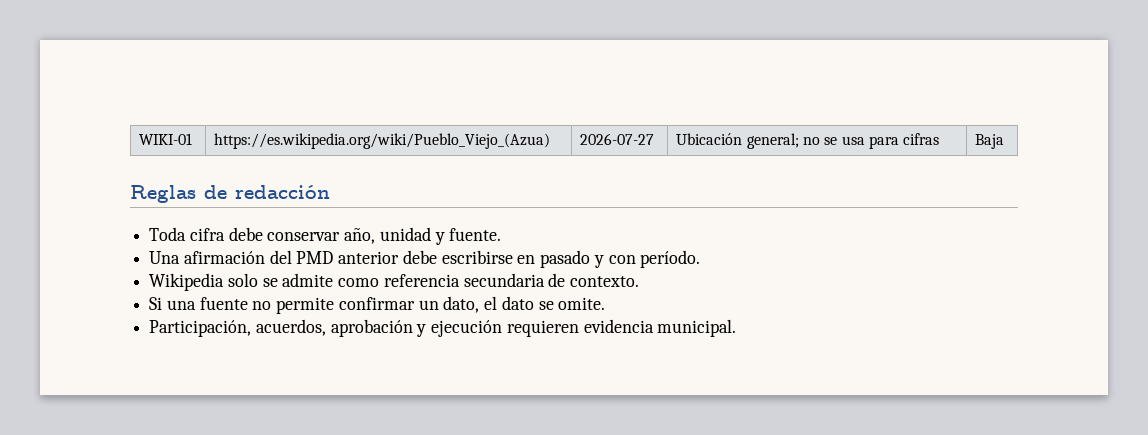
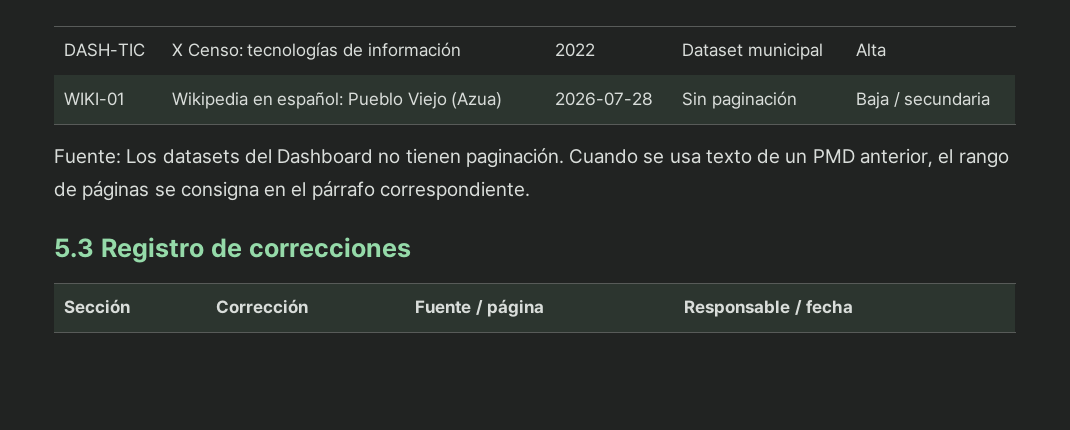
[139,133,193,145] [214,133,551,149] [580,133,655,145] [676,133,940,149] [975,134,1005,149] [130,185,330,203] [149,227,502,245] [149,250,701,268] [149,273,640,291] [149,296,606,314] [149,319,737,337] WIKI-01 | https://es.wikipedia.org/wiki/Pueblo_Viejo_(Azua) | 2026-07-27 | Ubicación general; no se usa para cifras | Baja // Reglas de redacción // Toda cifra debe conservar año, unidad y fuente. // Una afirmación del PMD anterior debe escribirse en pasado y con período. // Wikipedia solo se admite como referencia secundaria de contexto. // Si una fuente no permite confirmar un dato, el dato se omite. // Participación, acuerdos, aprobación y ejecución requieren evidencia municipal. -> [63,43,145,57] [171,42,461,60] [554,43,595,57] [681,43,823,60] [855,43,886,57] [63,92,125,106] [171,92,503,109] [554,92,653,106] [681,91,797,109] [855,92,991,109] [54,148,1009,168] [54,181,530,201] [54,237,412,263] [63,299,130,314] [215,299,308,314] [414,299,545,317] [683,300,854,317] DASH-TIC | X Censo: tecnologías de información | 2022 | Dataset municipal | Alta // WIKI-01 | Wikipedia en español: Pueblo Viejo (Azua) | 2026-07-28 | Sin paginación | Baja / secundaria // Fuente: Los datasets del Dashboard no tienen paginación. Cuando se usa texto de un PMD anterior, el rango de páginas se consigna en el párrafo correspondiente. // 5.3 Registro de correcciones // Sección | Corrección | Fuente / página | Responsable / fecha

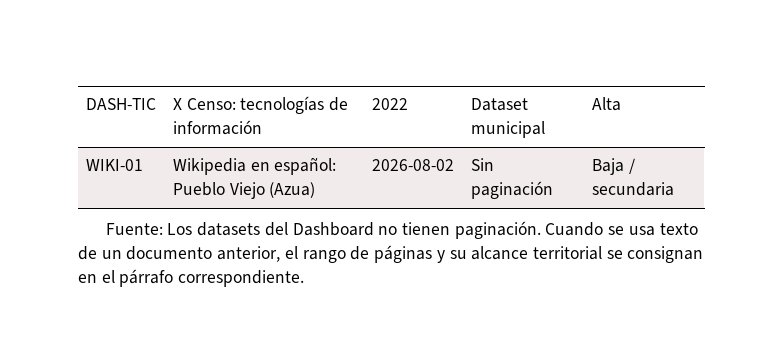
[554,92,653,106] 2026-07-28 -> [372,159,455,171] 2026-08-02
[812,149,855,163] PMD -> [126,246,213,260] documento
[154,181,530,201] [54,237,412,263] [63,299,130,314] [215,299,308,314] [414,299,545,317] [683,300,854,317] se consigna en el párrafo correspondiente. // 5.3 Registro de correcciones // Sección | Corrección | Fuente / página | Responsable / fecha -> [436,246,704,263] [78,269,305,287] y su alcance territorial se consignan en el párrafo correspondiente.

